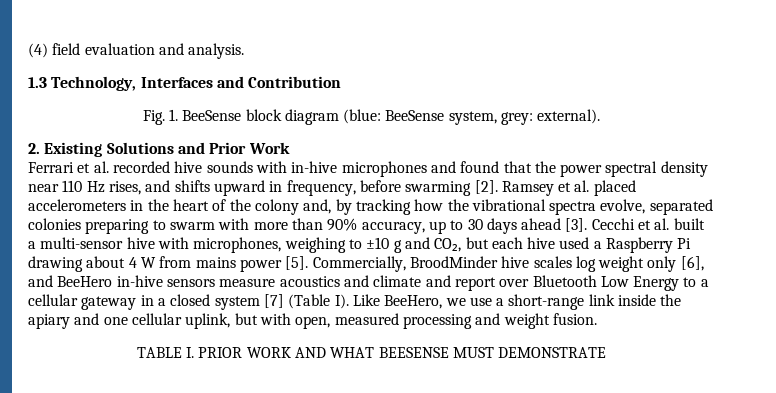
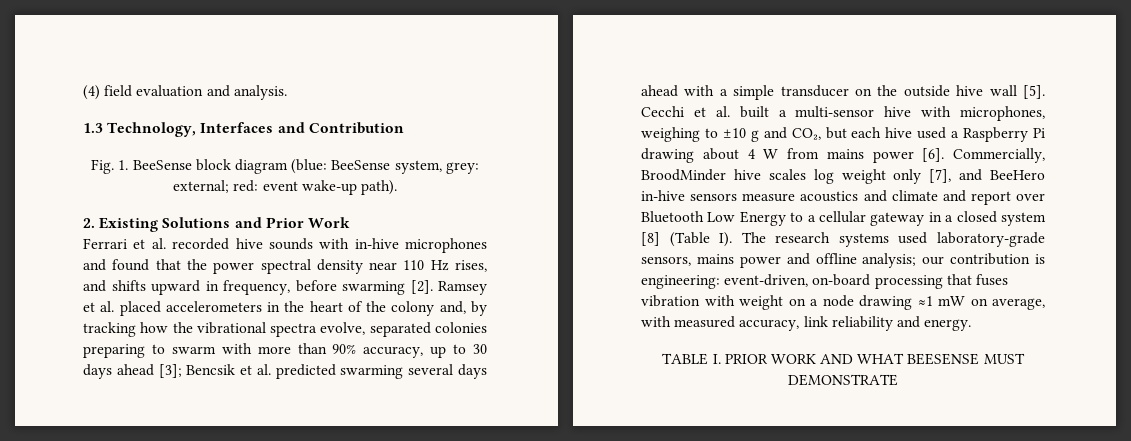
[537,109,601,124] external). -> [173,180,397,195] external; red: event wake-up path).
[565,218,588,232] [3]. -> [158,364,487,379] [641,85,1045,100] [3]; Bencsik et al. predicted swarming several days ahead with a simple transducer on the outside hive wall [5].
[285,256,309,270] [5]. -> [922,148,945,162] [6].
[680,256,704,271] [6], -> [929,169,952,183] [7],
[263,294,284,308] [7] -> [641,232,660,246] [8]
[352,294,682,310] [28,313,597,329] Like BeeHero, we use a short-range link inside the apiary and one cellular uplink, but with open, measured processing and weight fusion. -> [741,232,1045,247] [641,253,1045,268] [641,274,1008,289] [641,295,1045,310] [641,316,972,331] The research systems used laboratory-grade sensors, mains power and offline analysis; our contribution is engineering: event-driven, on-board processing that fuses vibration with weight on a node drawing ≈1 mW on average, with measured accuracy, link reliability and energy.

